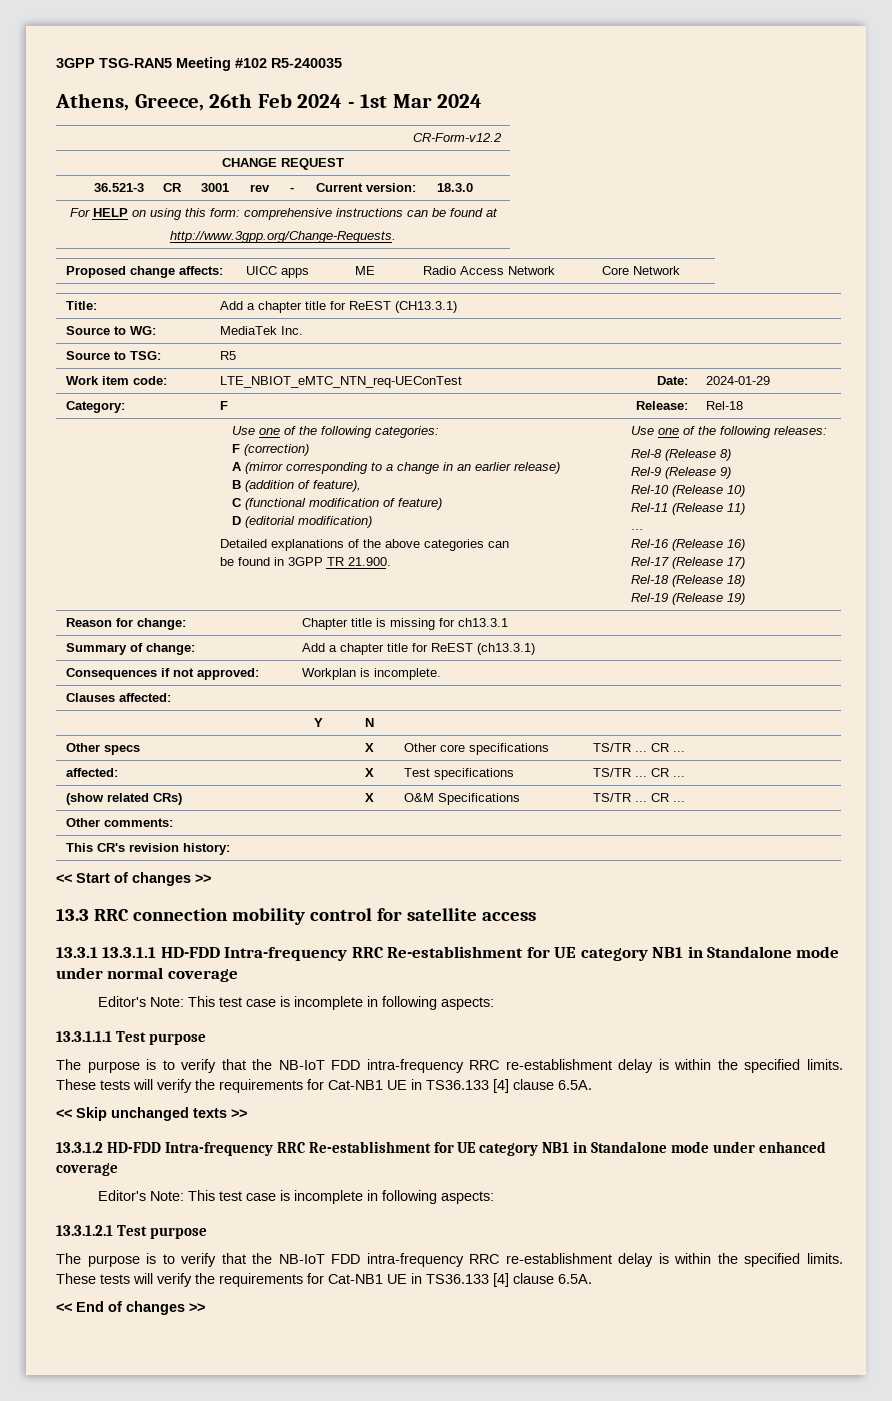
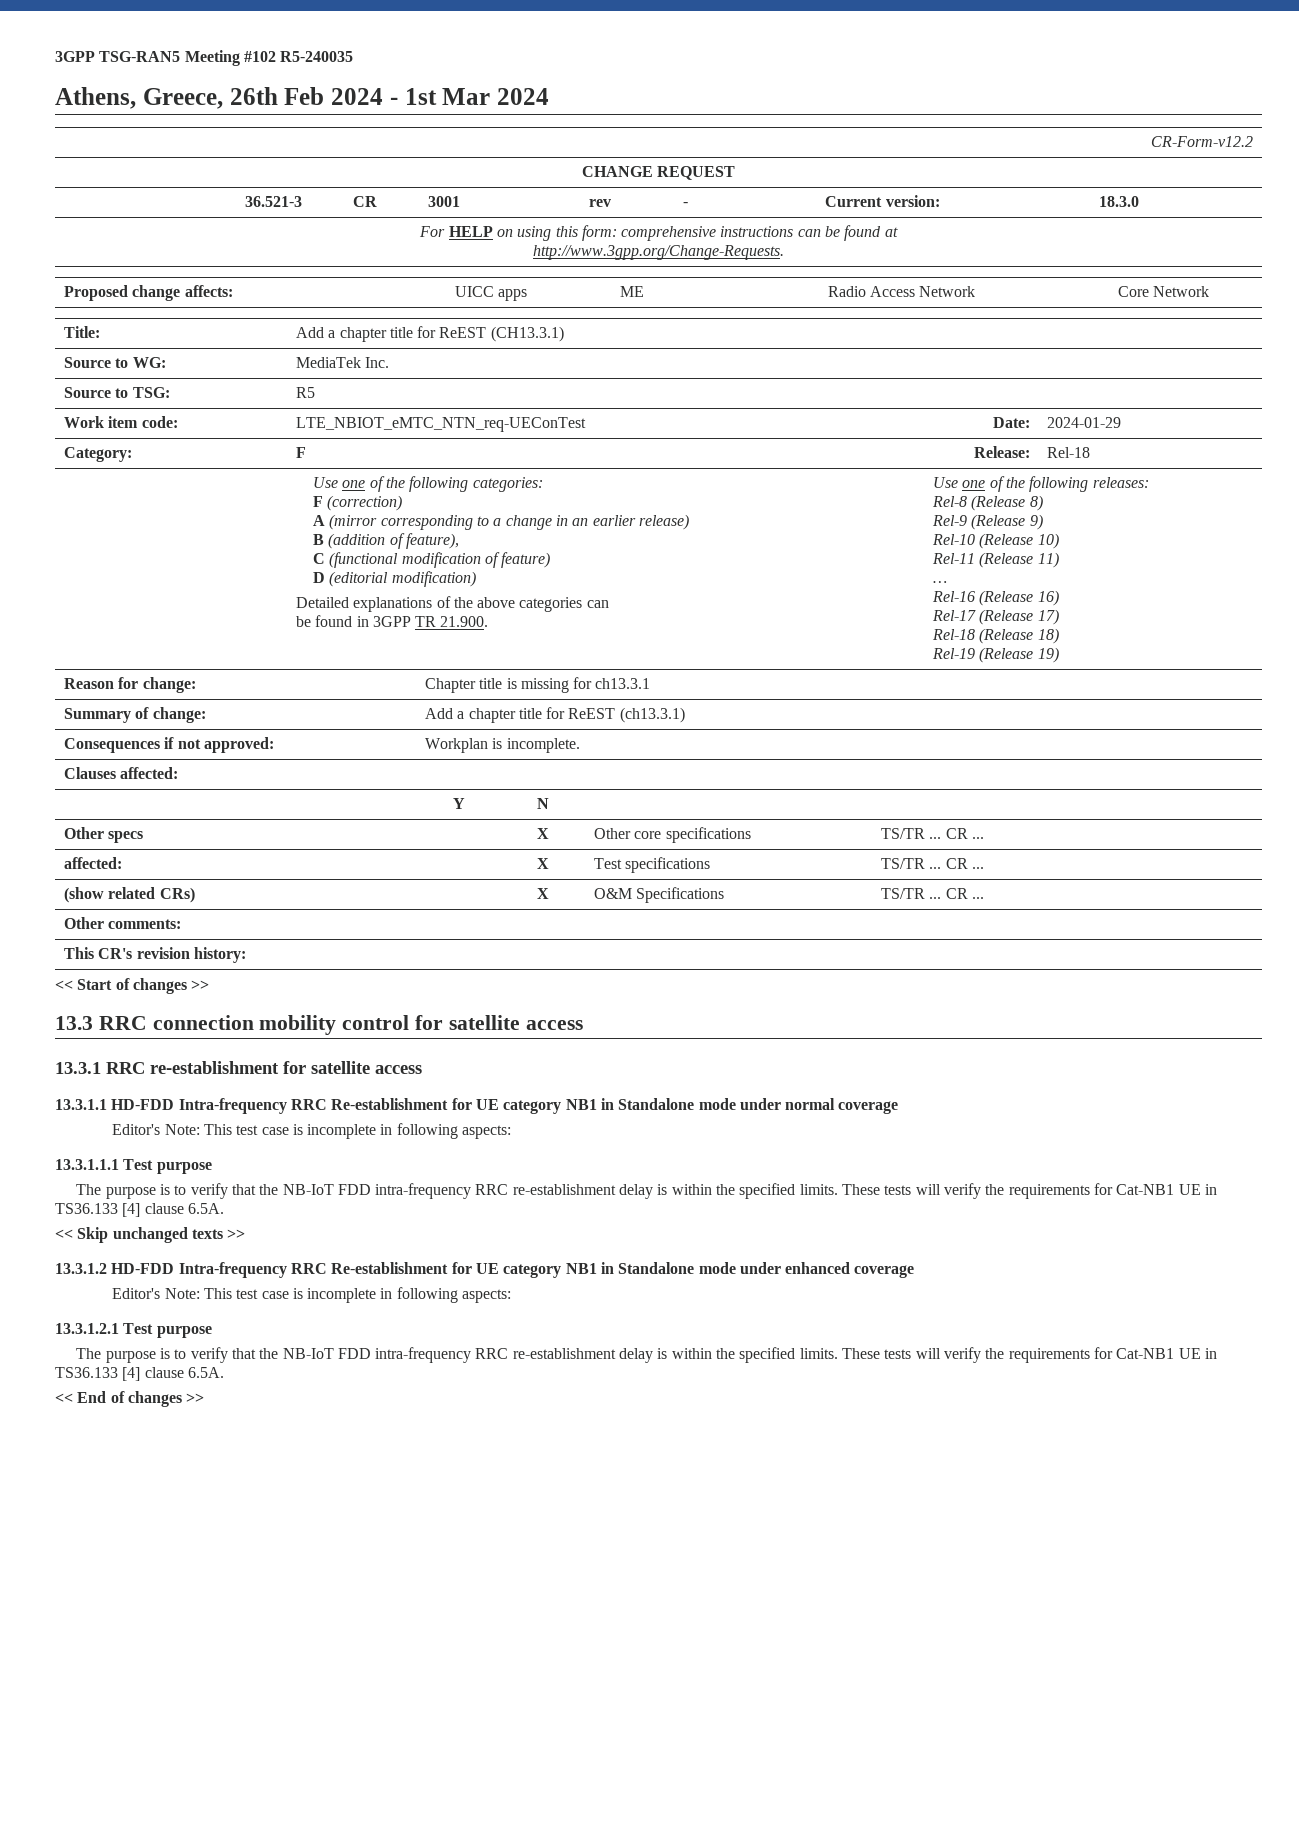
(98, 952) none -> [106,1061,422,1074] RRC re-establishment for satellite access //

